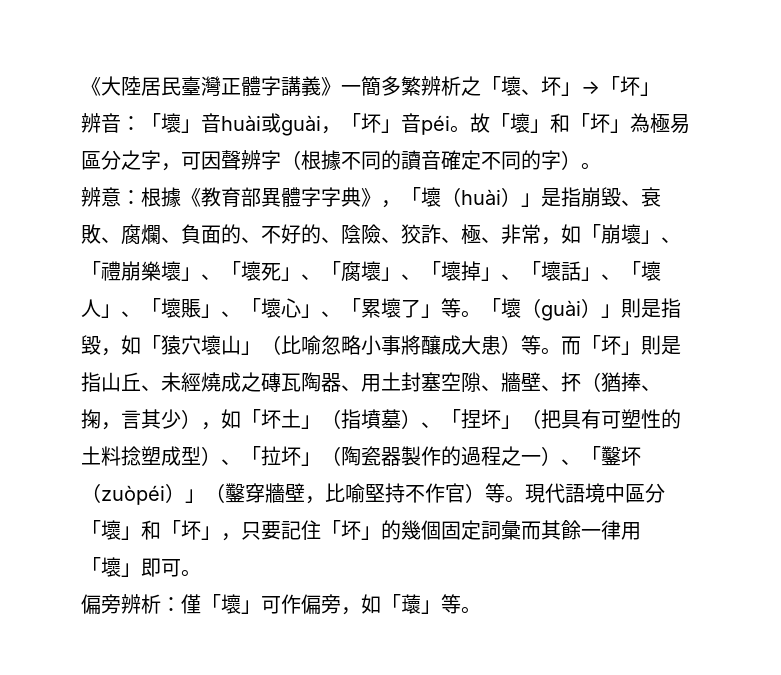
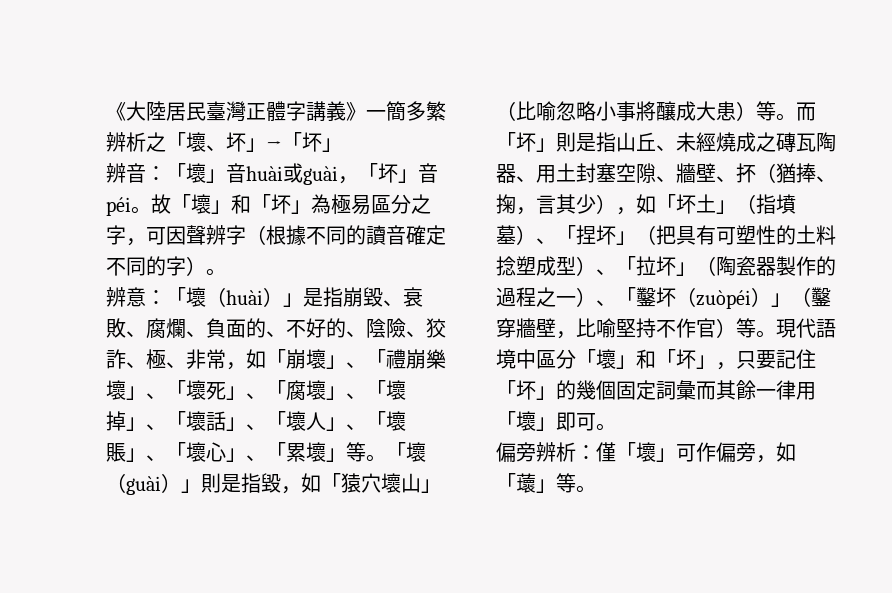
[141,187,401,208] 根據《教育部異體字字典》， -> (166, 297) none
[401,299,421,318] 了 -> (326, 452) none

